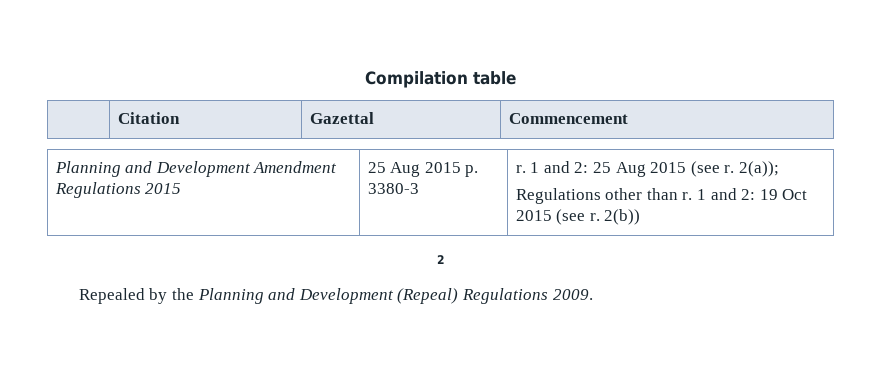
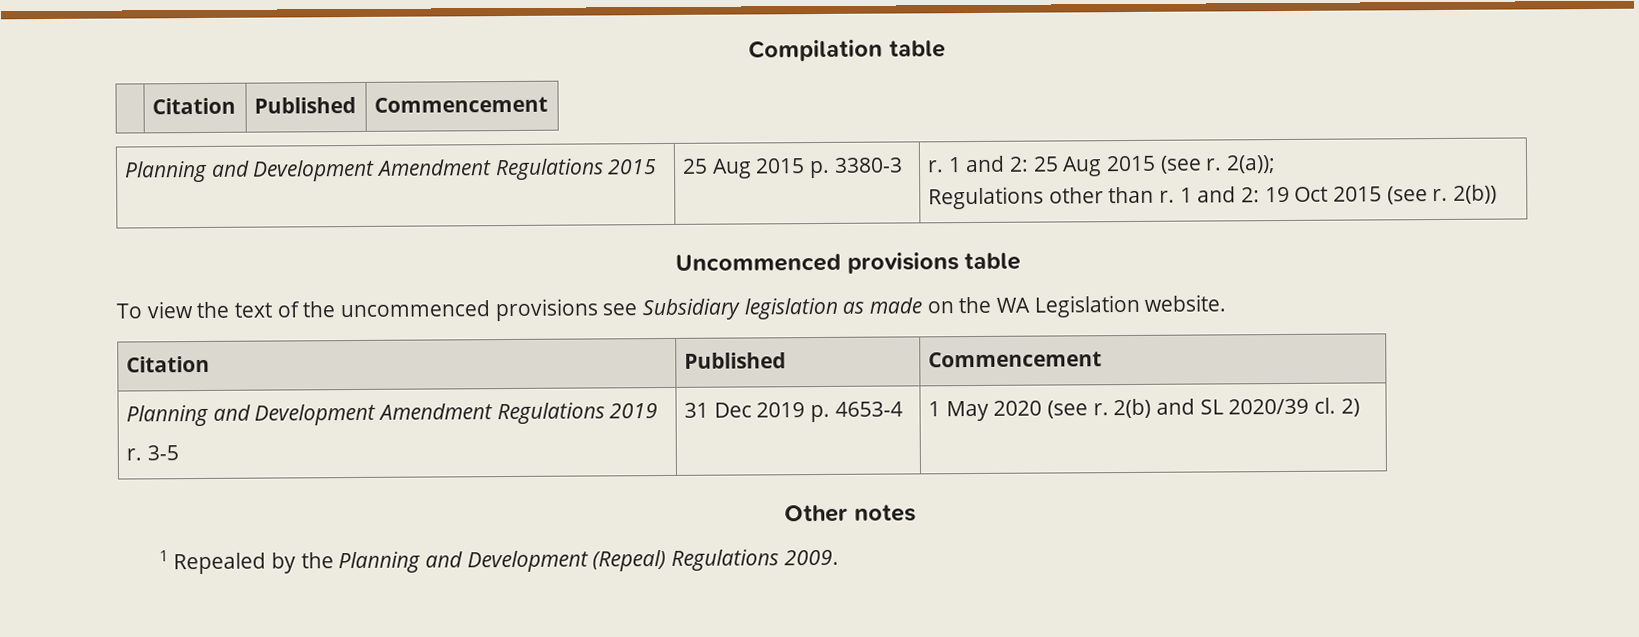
[309,112,374,124] Gazettal -> [253,96,356,114] Published
[436,255,445,264] 2 // -> [675,252,1021,274] [116,294,1227,322] [125,355,210,373] [683,352,786,369] [927,351,1102,368] [125,402,659,427] [125,445,179,461] [683,401,903,423] [927,397,1360,422] [784,504,916,523] [158,550,169,562] Uncommenced provisions table // To view the text of the uncommenced provisions see Subsidiary legislation as made on the WA Legislation website. // Citation | Published | Commencement // Planning and Development Amendment Regulations 2019 // r. 3-5 | 31 Dec 2019 p. 4653-4 | 1 May 2020 (see r. 2(b) and SL 2020/39 cl. 2) // Other notes // 1

